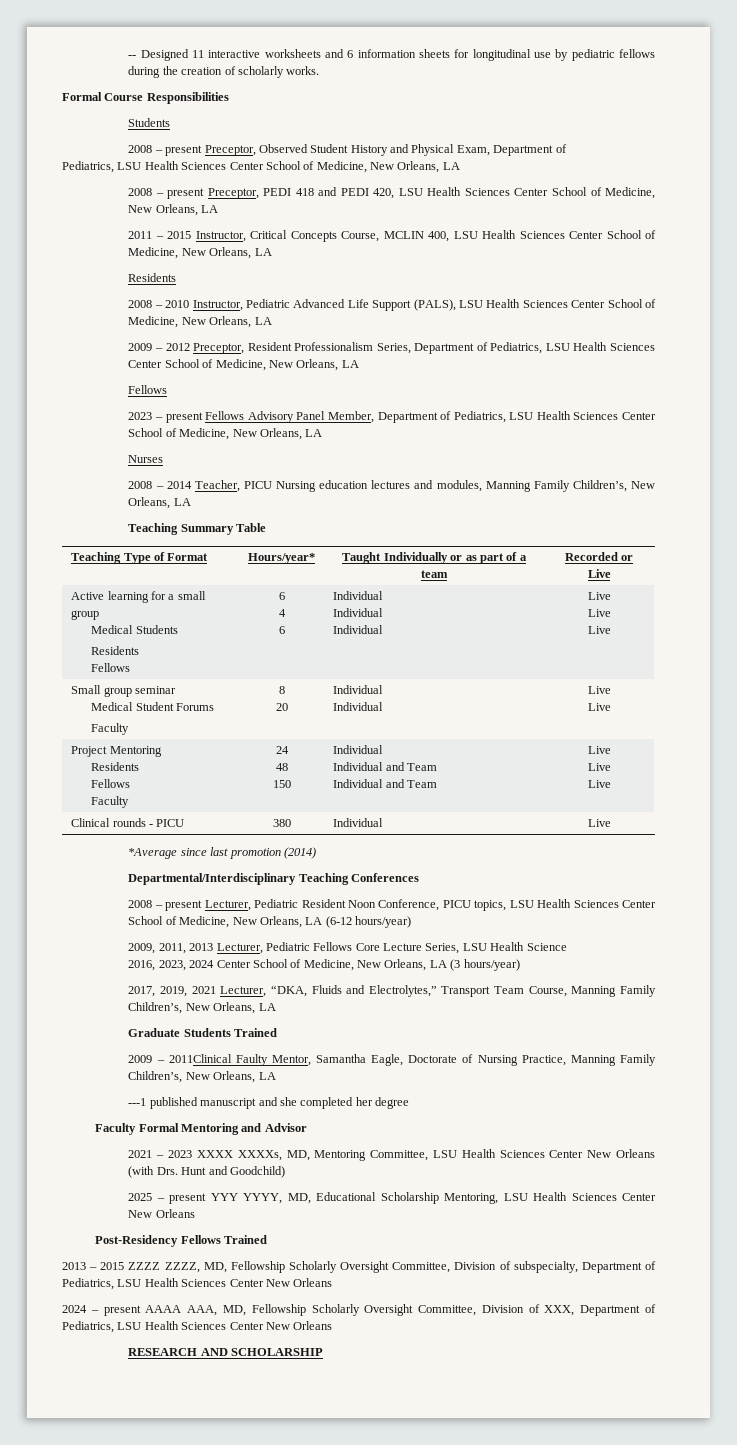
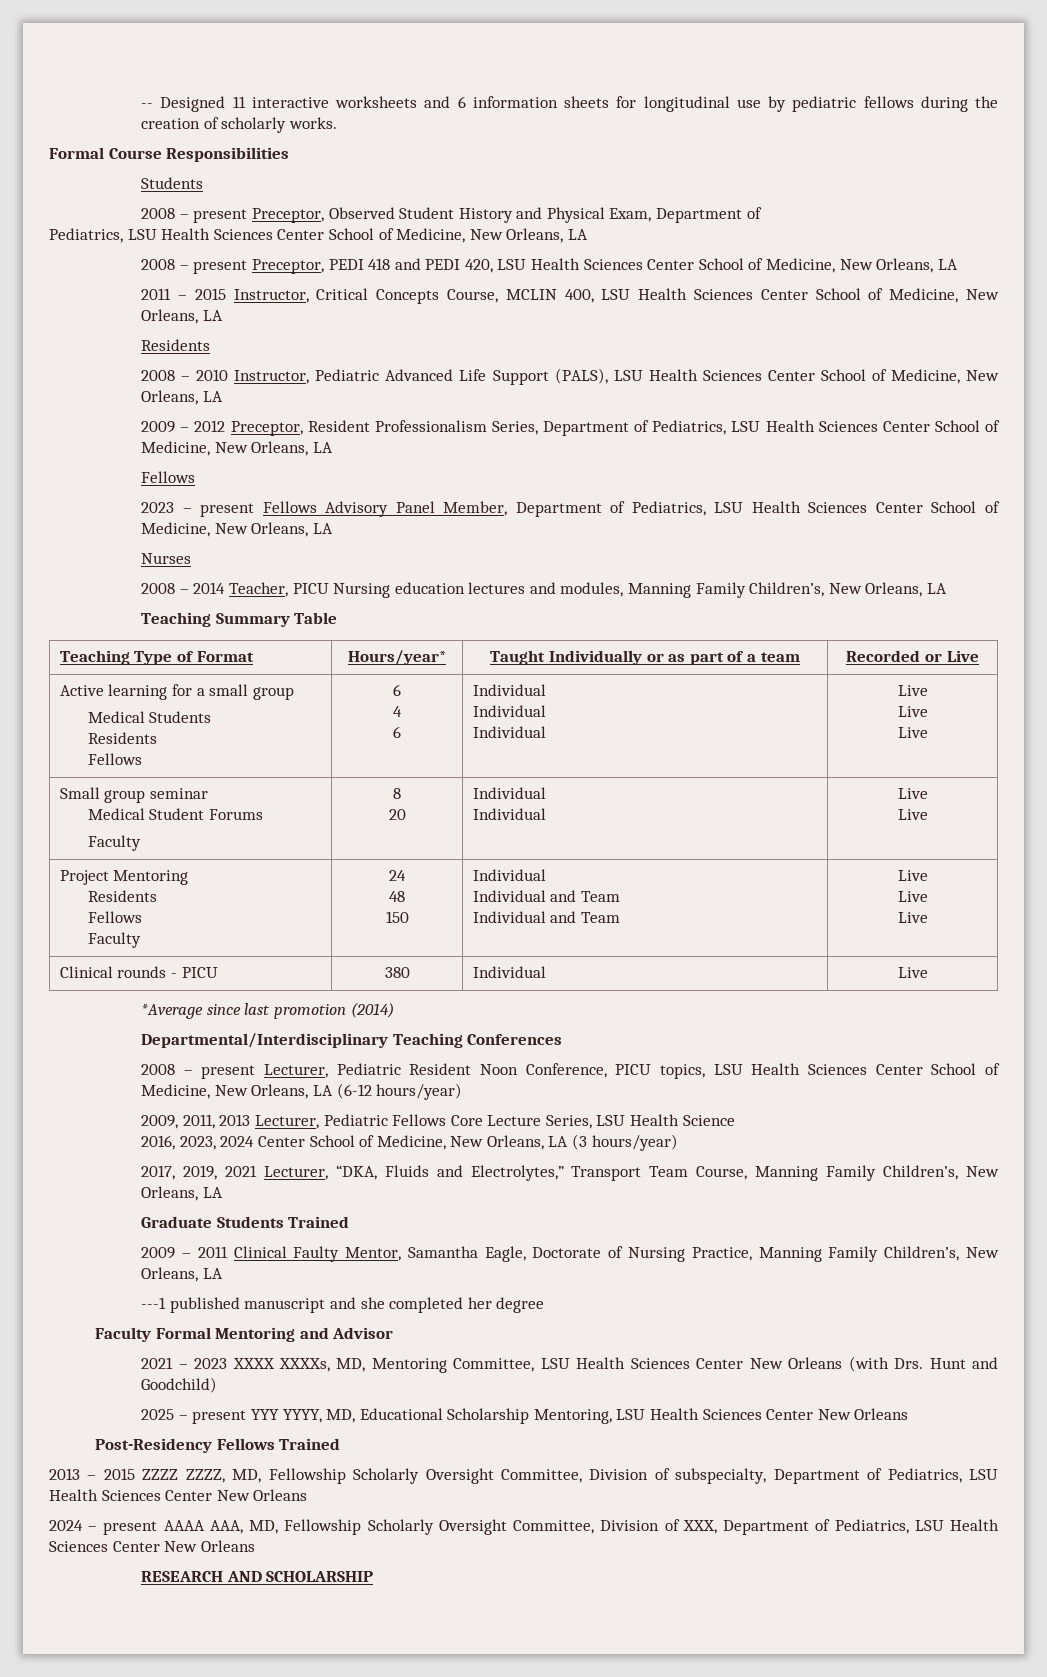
[168,1054,232,1063] 2011Clinical -> [197,1246,287,1258] 2011 Clinical

